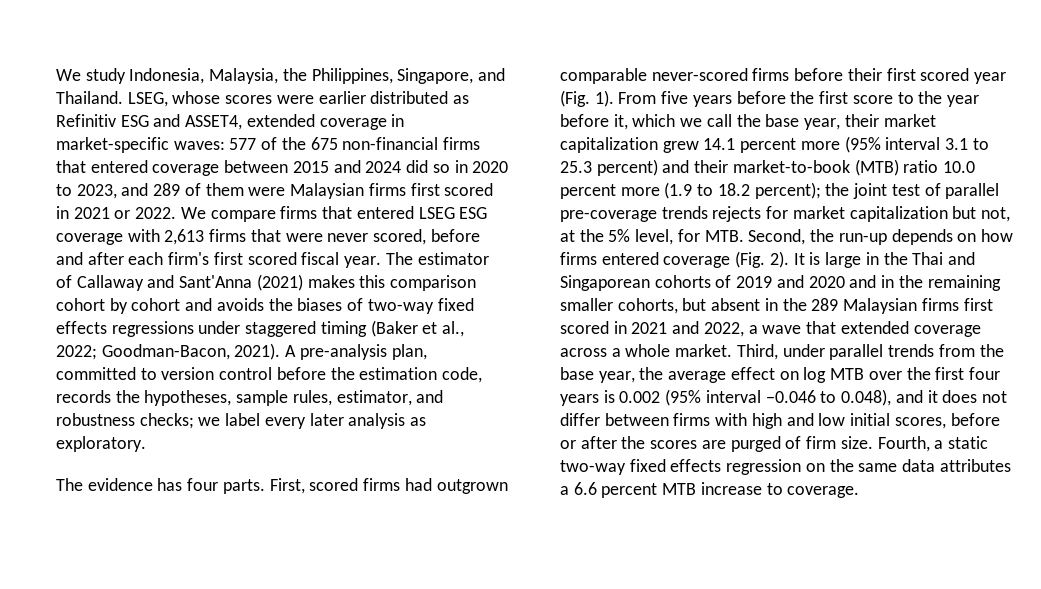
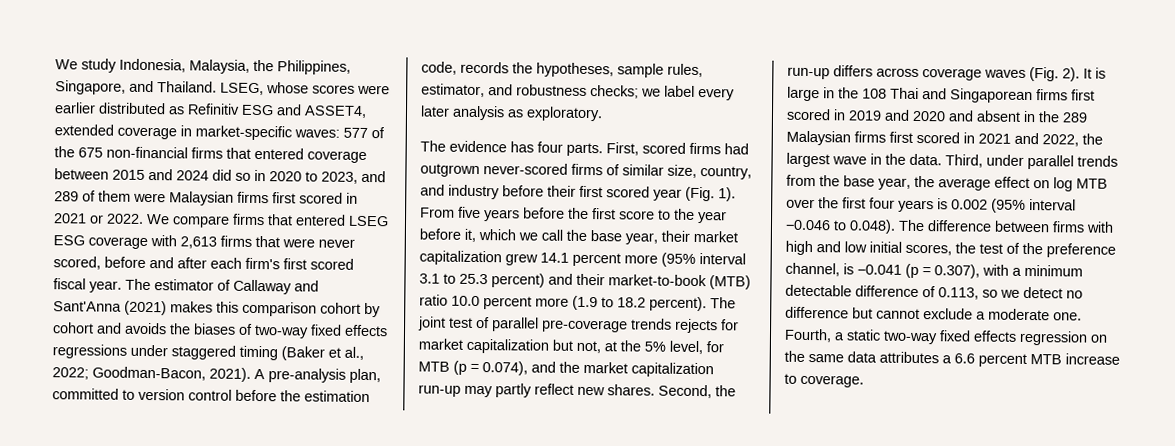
[560,68,647,84] comparable -> (480, 170) none
(790, 74) none -> [606,164,752,180] [420,184,500,200] of similar size, country, and industry
[754,182,850,199] percent); the -> [649,296,736,312] percent). The
[704,229,1013,245] [560,252,731,268] MTB. Second, the run-up depends on how firms entered coverage -> [418,360,714,378] [418,383,736,399] [787,65,1026,81] MTB (p = 0.074), and the market capitalization run-up may partly reflect new shares. Second, the run-up differs across coverage waves
(908, 258) none -> [862,88,887,99] 108
[654,275,1001,291] [560,298,707,314] cohorts of 2019 and 2020 and in the remaining smaller cohorts, but -> [1036,89,1095,101] [786,108,974,122] firms first scored in 2019 and 2020 and
[748,321,981,337] [560,344,733,357] a wave that extended coverage across a whole market. -> [1082,133,1103,145] [786,152,942,168] the largest wave in the data.
[841,389,1007,406] [560,413,600,426] 0.048), and it does not differ -> [849,219,992,234] 0.048). The difference
[950,413,1000,426] [560,436,873,452] before or after the scores are purged of firm size. -> [955,242,1116,258] [785,262,1083,279] [785,284,1083,300] [785,306,1082,321] the test of the preference channel, is −0.041 (p = 0.307), with a minimum detectable difference of 0.113, so we detect no difference but cannot exclude a moderate one.

